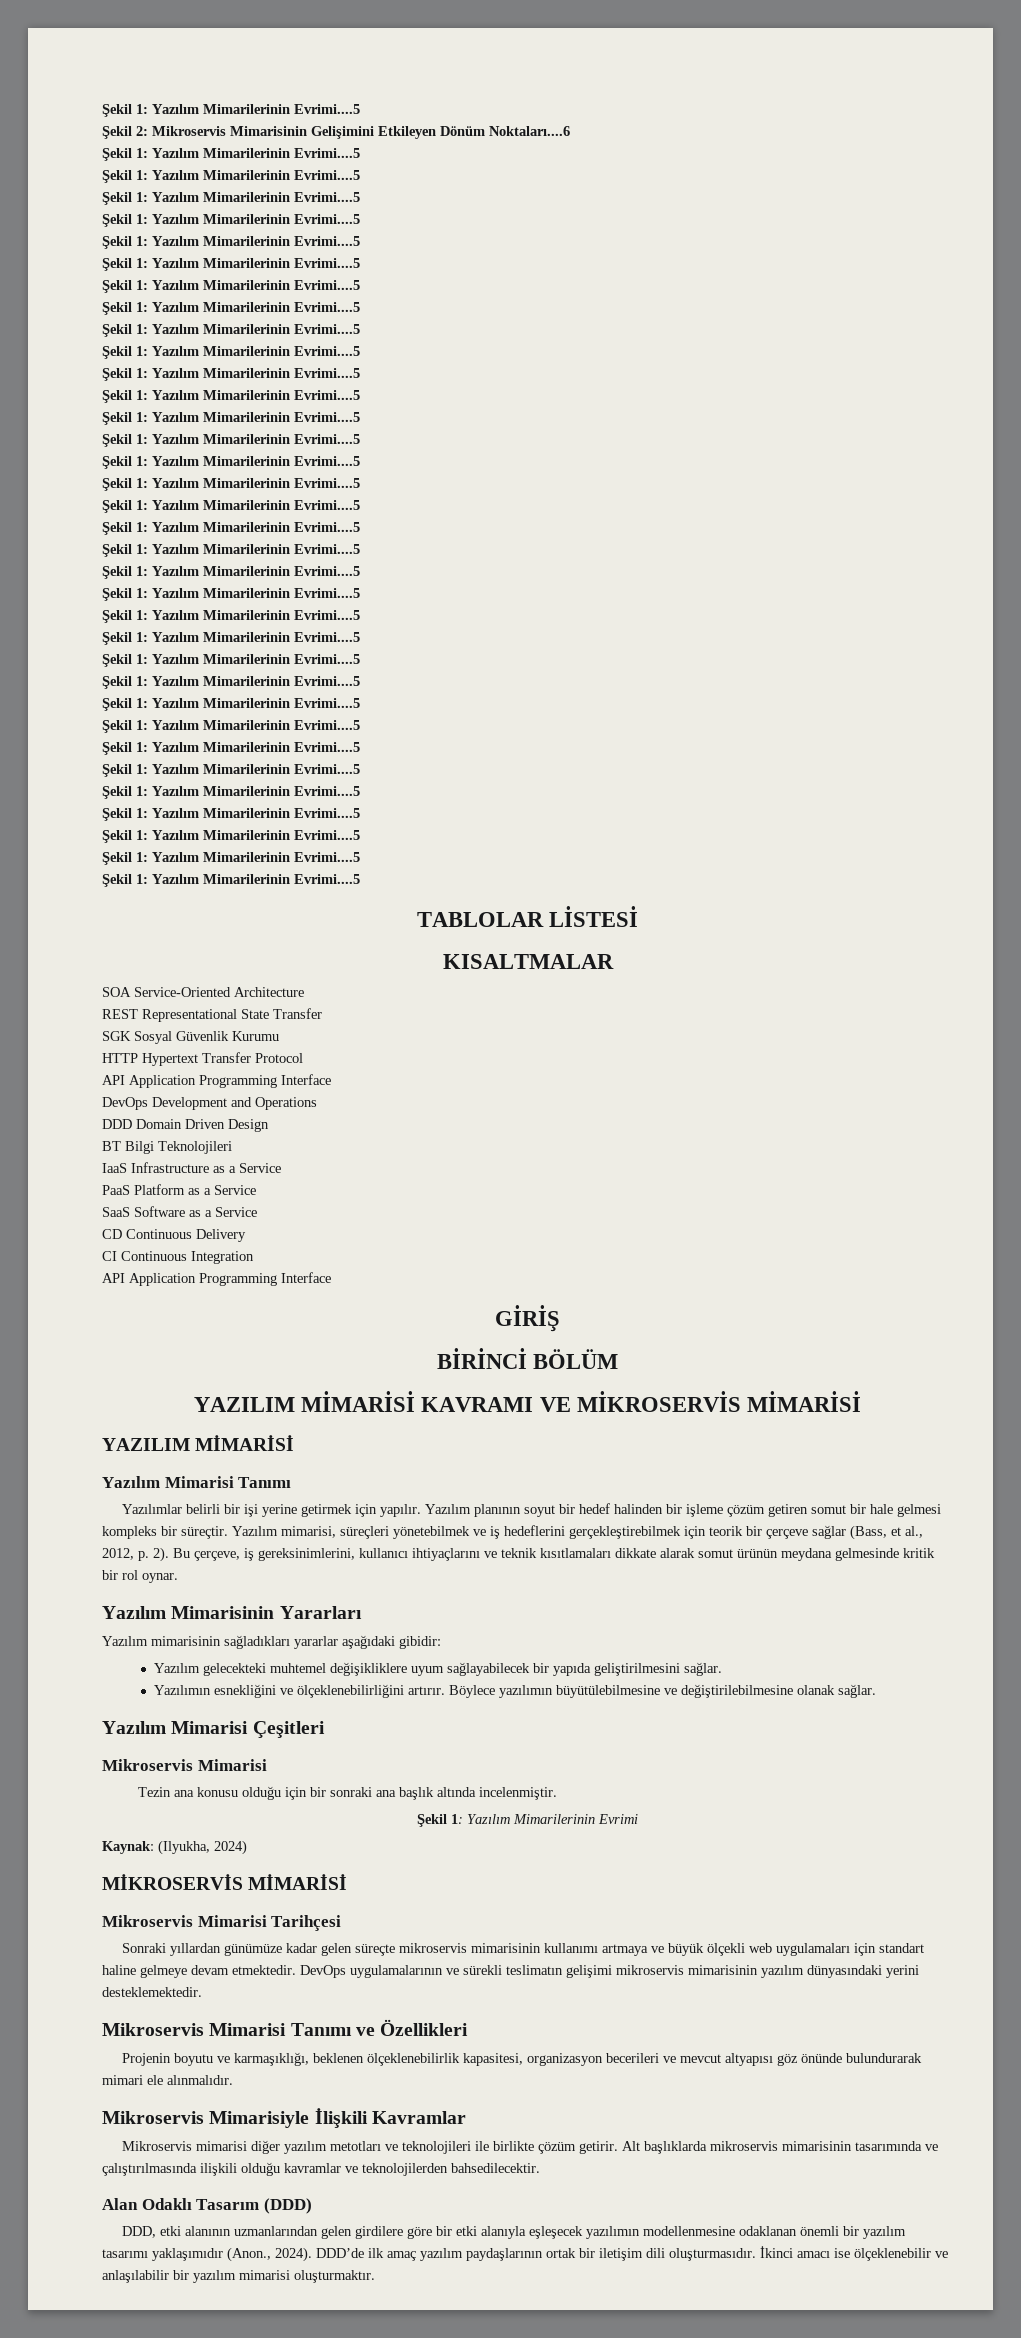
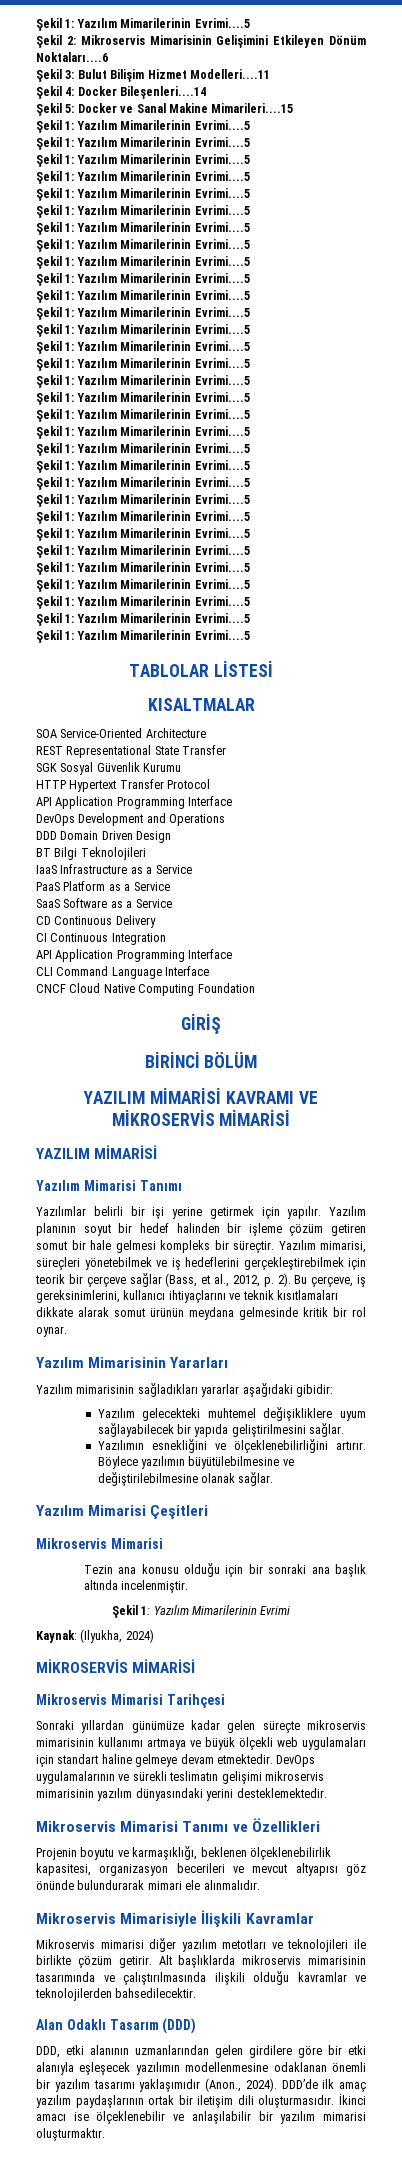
[136,148,360,158] [102,170,360,183] [102,192,360,205] 1: Yazılım Mimarilerinin Evrimi....5 // Şekil 1: Yazılım Mimarilerinin Evrimi....5 // Şekil 1: Yazılım Mimarilerinin Evrimi....5 -> [65,69,270,82] [36,86,207,99] [36,103,294,116] 3: Bulut Bilişim Hizmet Modelleri....11 // Şekil 4: Docker Bileşenleri....14 // Şekil 5: Docker ve Sanal Makine Mimarileri....15
(331, 1277) none -> [36,966,210,979] [36,983,255,996] // CLI Command Language Interface // CNCF Cloud Native Computing Foundation

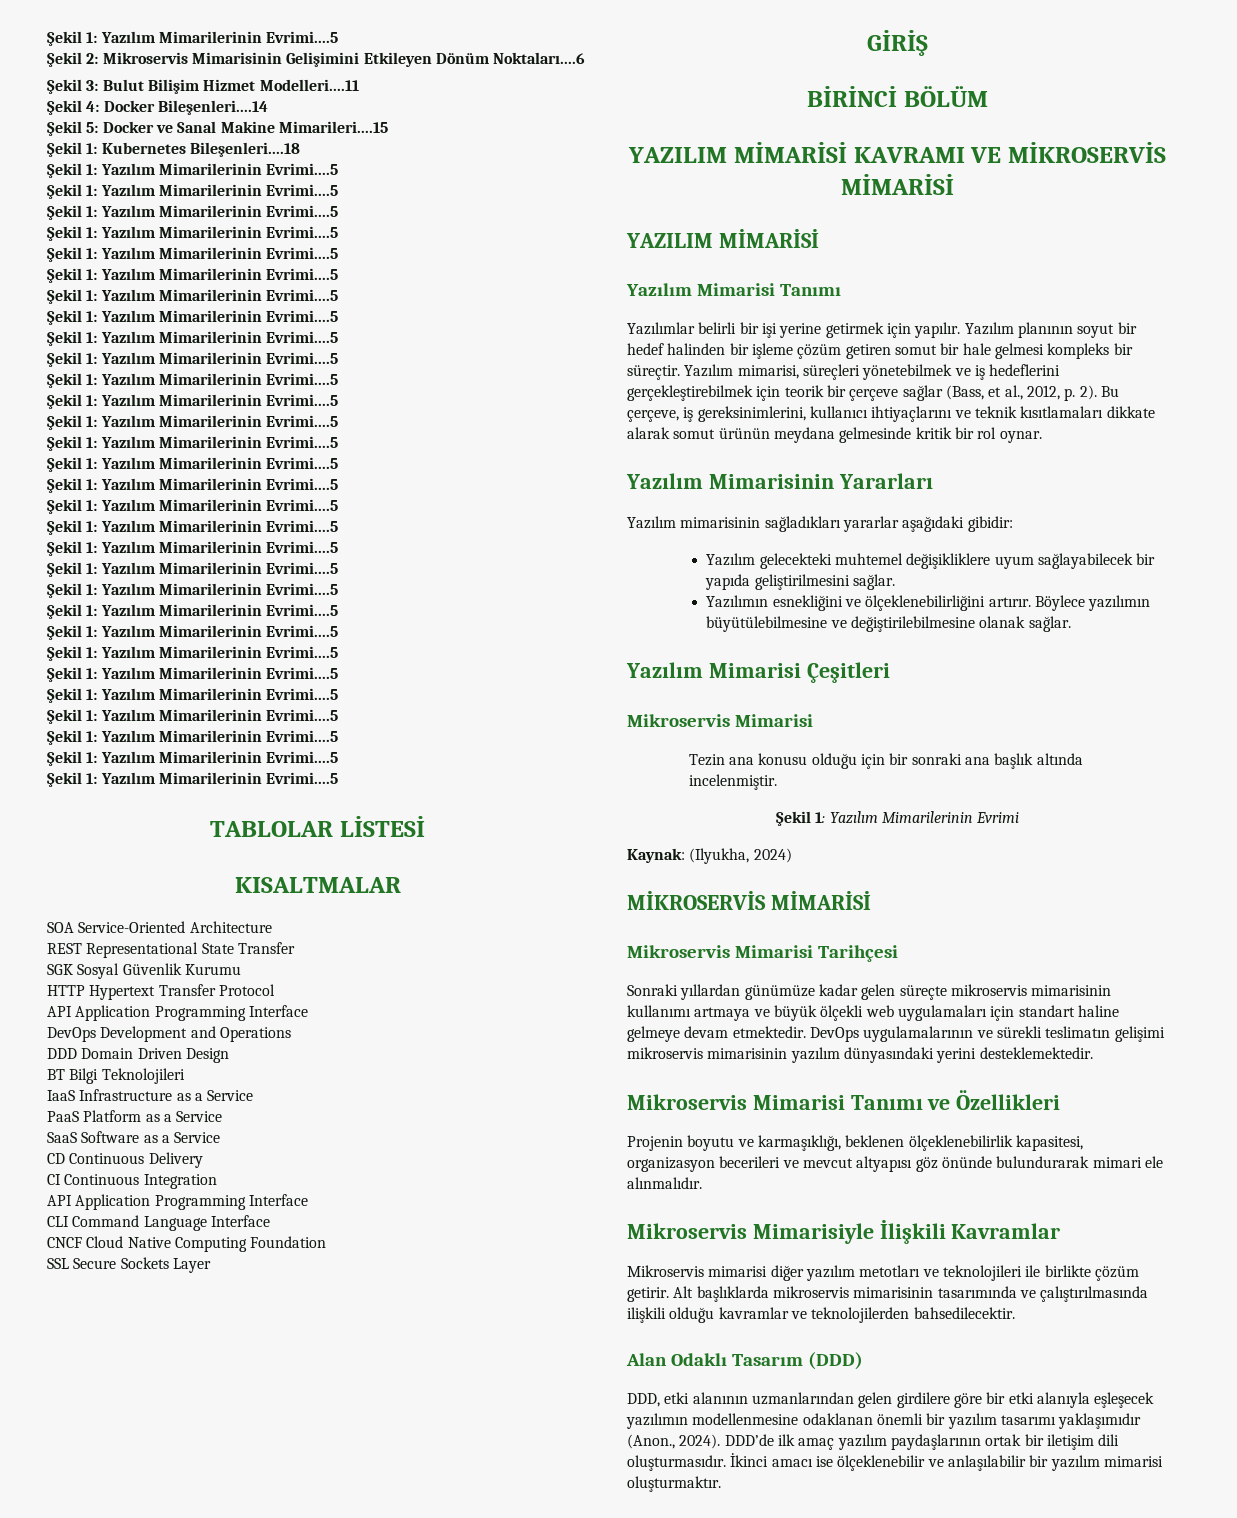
[76,120,250,130] Yazılım Mimarilerinin Evrimi....5 -> [101,142,300,157] Kubernetes Bileşenleri....18
(255, 988) none -> [47,1257,211,1273] // SSL Secure Sockets Layer

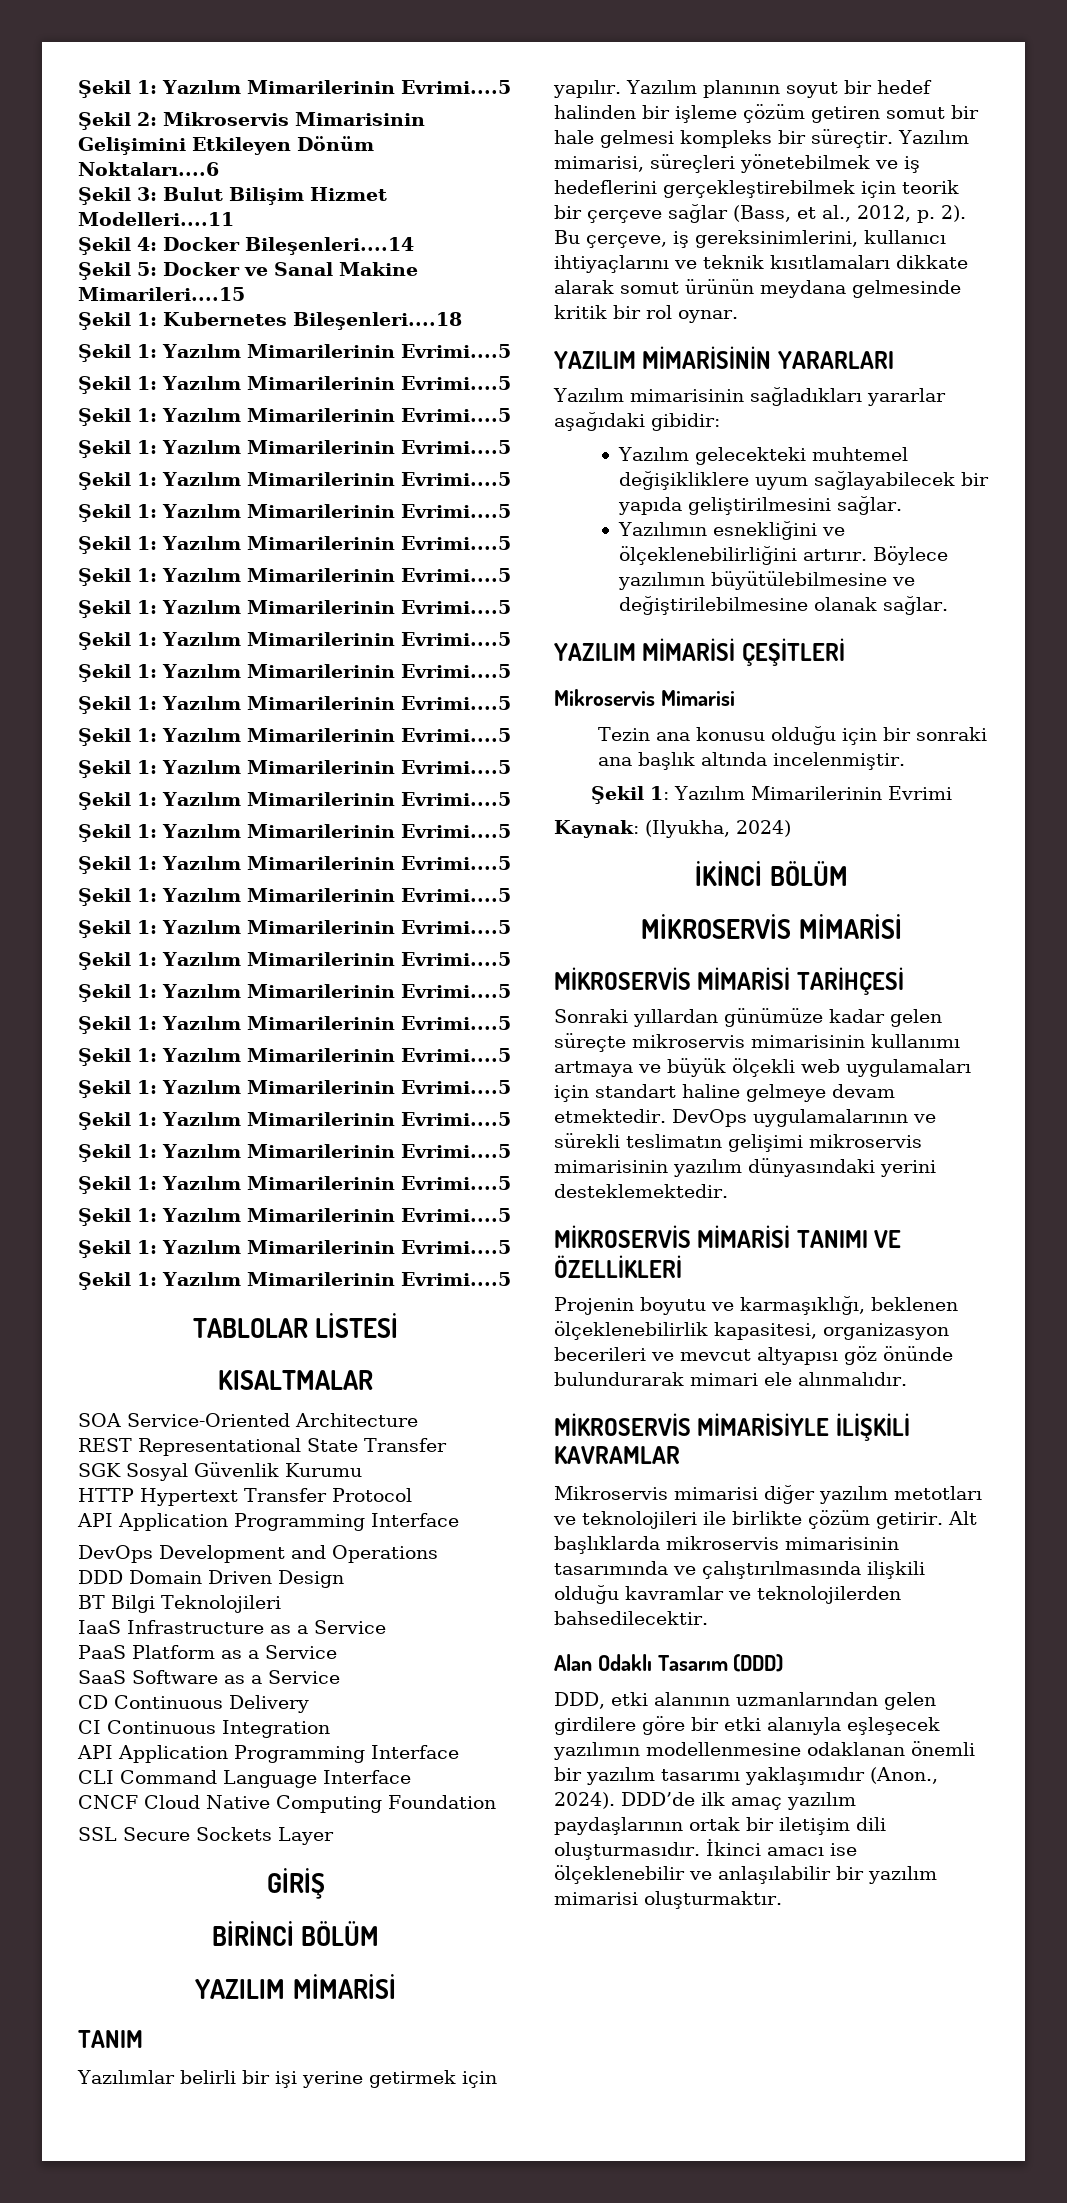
[853,142,1166,163] [841,174,954,195] [626,229,819,248] [626,283,841,296] KAVRAMI VE MİKROSERVİS MİMARİSİ // YAZILIM MİMARİSİ // Yazılım Mimarisi Tanımı -> [78,2030,143,2048] // TANIM
[626,473,933,489] Yazılım Mimarisinin Yararları -> [554,346,894,369] YAZILIM MİMARİSİNİN YARARLARI
[626,662,890,683] Yazılım Mimarisi Çeşitleri -> [554,638,845,666] YAZILIM MİMARİSİ ÇEŞİTLERİ
[627,891,871,910] [627,945,898,962] // MİKROSERVİS MİMARİSİ // Mikroservis Mimarisi Tarihçesi -> [695,861,848,886] [641,914,902,939] [554,967,904,995] // İKİNCİ BÖLÜM // MİKROSERVİS MİMARİSİ // MİKROSERVİS MİMARİSİ TARİHÇESİ
[627,1090,1061,1110] Mikroservis Mimarisi Tanımı ve Özellikleri -> [554,1225,902,1248] [554,1255,682,1278] MİKROSERVİS MİMARİSİ TANIMI VE ÖZELLİKLERİ
[627,1220,1061,1244] Mikroservis Mimarisiyle İlişkili Kavramlar -> [554,1413,910,1441] [554,1446,680,1464] MİKROSERVİS MİMARİSİYLE İLİŞKİLİ KAVRAMLAR

